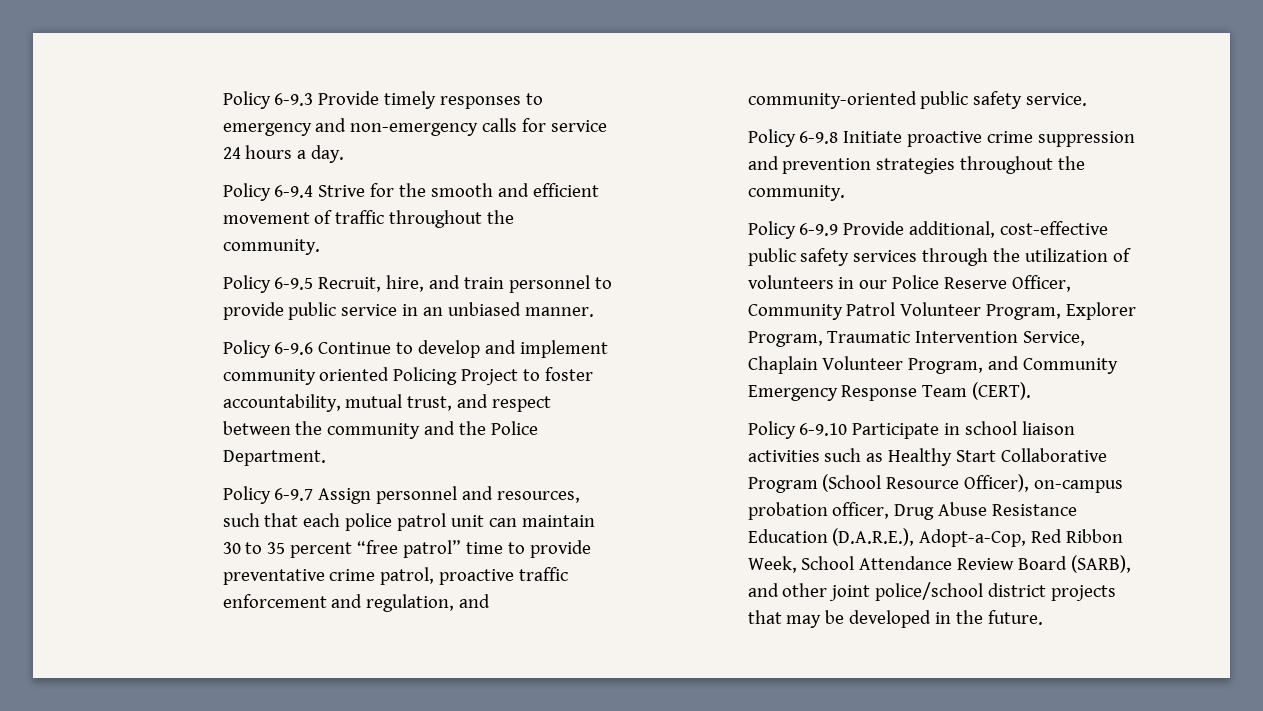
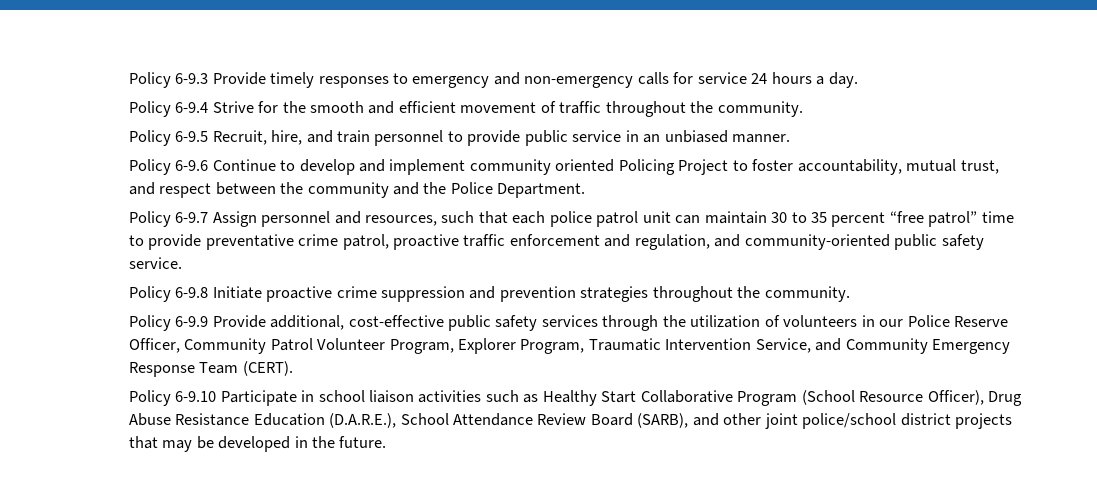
[747,356,984,374] Chaplain Volunteer Program, -> (811, 345) none
[1034,480,1124,493] [747,502,890,520] on-campus probation officer, -> (984, 397) none
[919,529,1124,547] [747,556,797,573] Adopt-a-Cop, Red Ribbon Week, -> (397, 420) none

